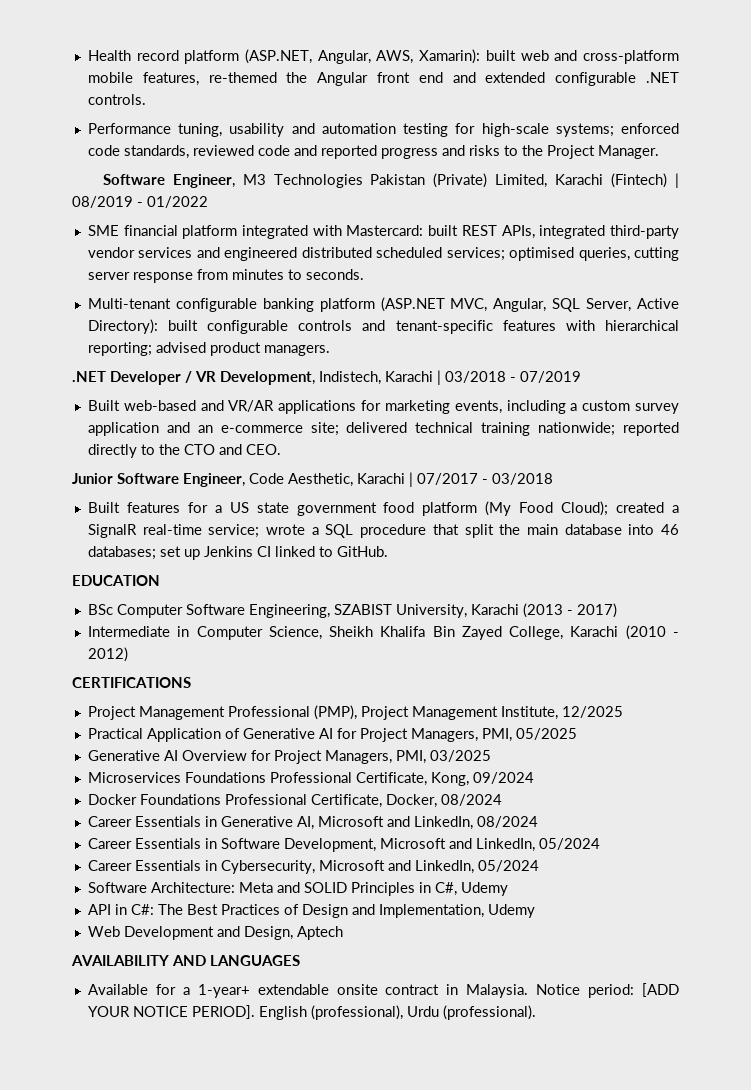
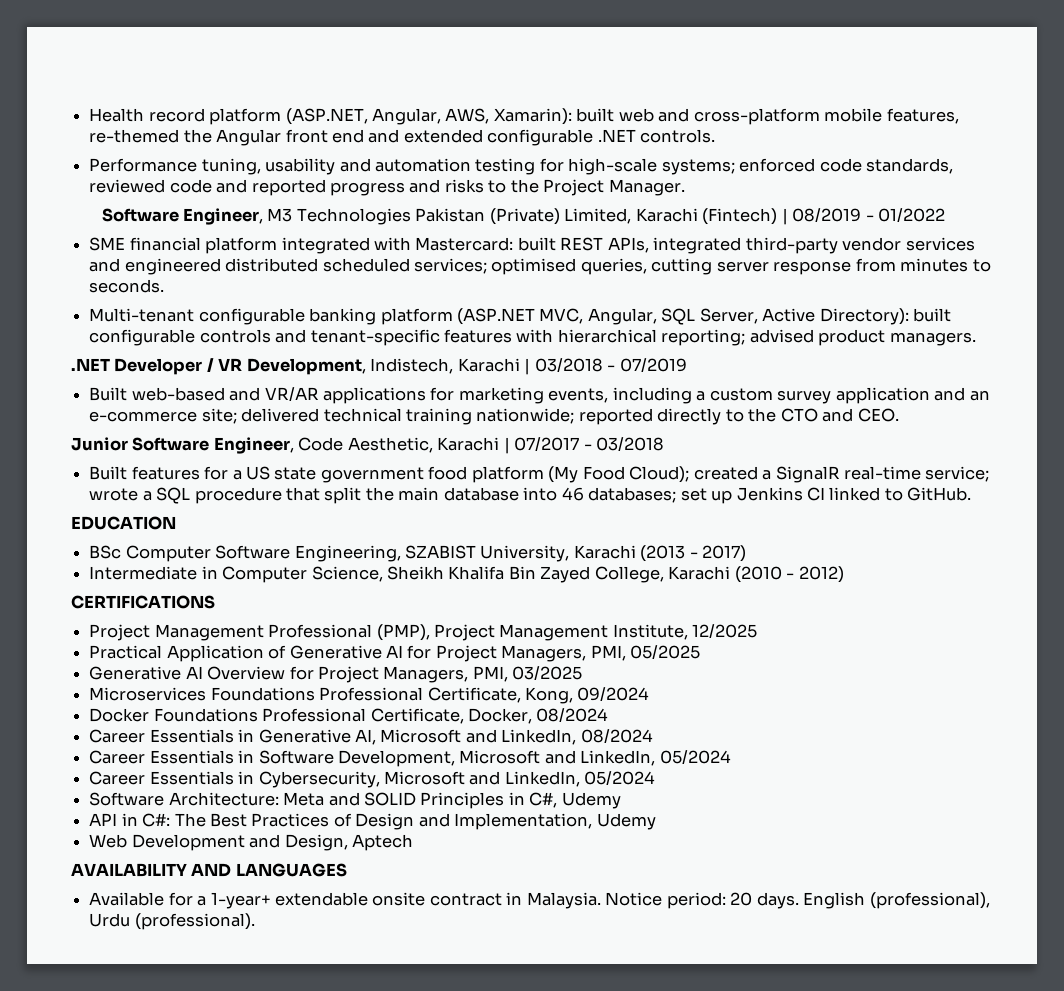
[642,983,680,997] [87,1005,255,1019] [ADD YOUR NOTICE PERIOD]. -> [730,892,799,909] 20 days.

